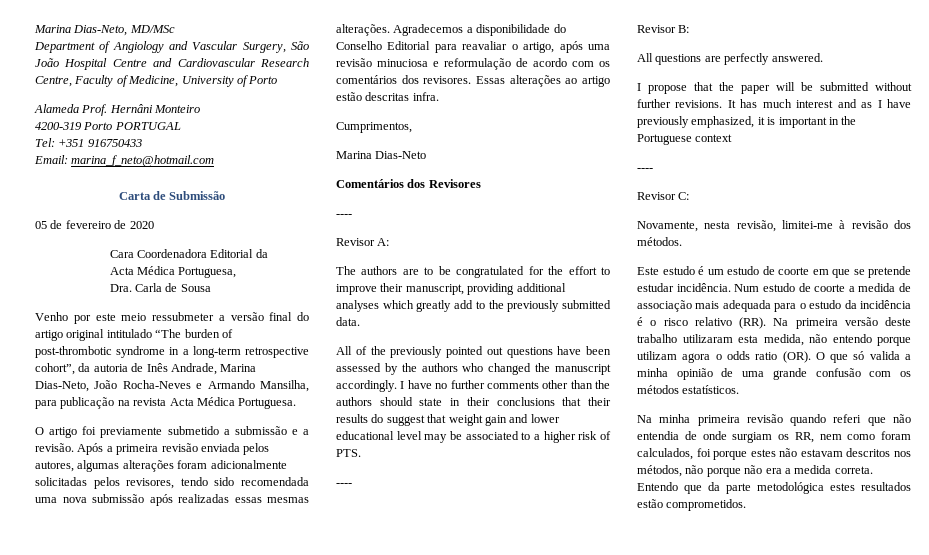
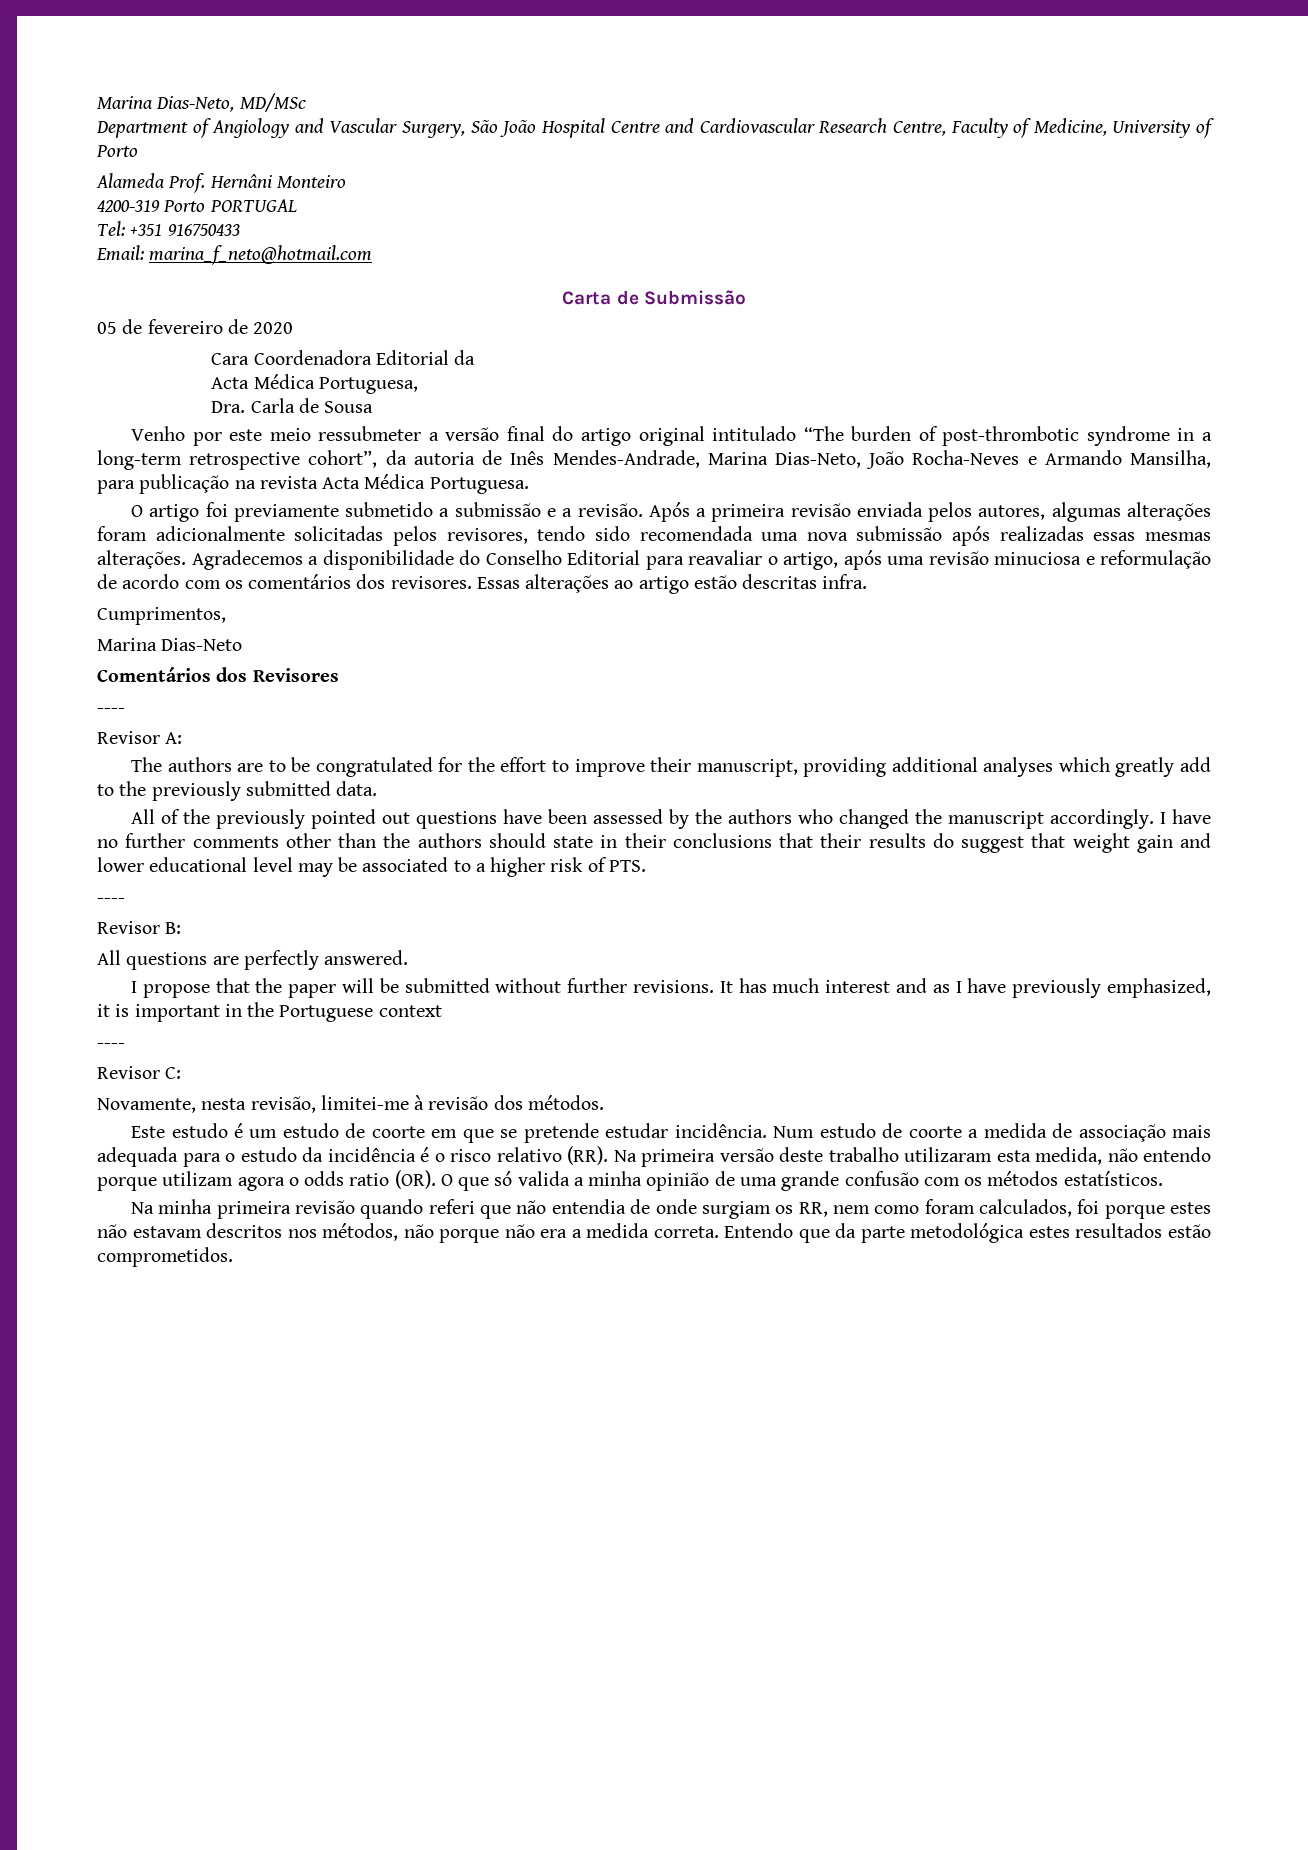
[170,363,217,375] Andrade, -> [552,450,700,468] Mendes-Andrade,

